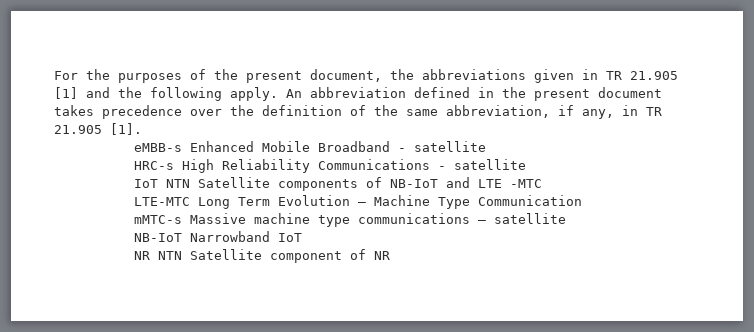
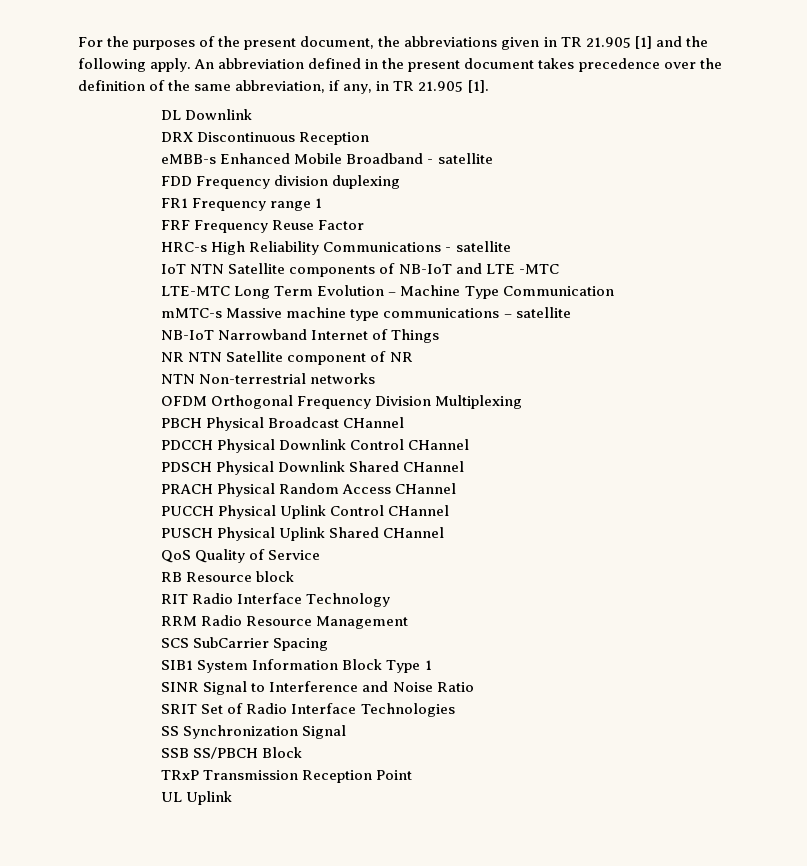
(142, 129) none -> [161,109,253,120] [161,132,370,145] // DL Downlink // DRX Discontinuous Reception
(487, 146) none -> [161,175,401,189] [161,198,323,211] [161,220,365,233] // FDD Frequency division duplexing // FR1 Frequency range 1 // FRF Frequency Reuse Factor
[278,233,303,242] IoT -> [311,329,440,343] Internet of Things
(391, 255) none -> [161,373,376,384] [161,395,523,409] [161,417,405,431] [161,439,470,453] [161,461,465,475] [161,483,457,497] [161,505,450,519] [161,527,445,541] [161,549,321,563] [161,571,295,582] [161,593,391,607] [161,615,409,629] [161,637,329,651] [161,659,432,673] [161,681,474,695] [161,703,456,717] [161,725,347,739] [161,747,303,759] [161,770,413,783] [161,791,233,805] // NTN Non-terrestrial networks // OFDM Orthogonal Frequency Division Multiplexing // PBCH Physical Broadcast CHannel // PDCCH Physical Downlink Control CHannel // PDSCH Physical Downlink Shared CHannel // PRACH Physical Random Access CHannel // PUCCH Physical Uplink Control CHannel // PUSCH Physical Uplink Shared CHannel // QoS Quality of Service // RB Resource block // RIT Radio Interface Technology // RRM Radio Resource Management // SCS SubCarrier Spacing // SIB1 System Information Block Type 1 // SINR Signal to Interference and Noise Ratio // SRIT Set of Radio Interface Technologies // SS Synchronization Signal // SSB SS/PBCH Block // TRxP Transmission Reception Point // UL Uplink

